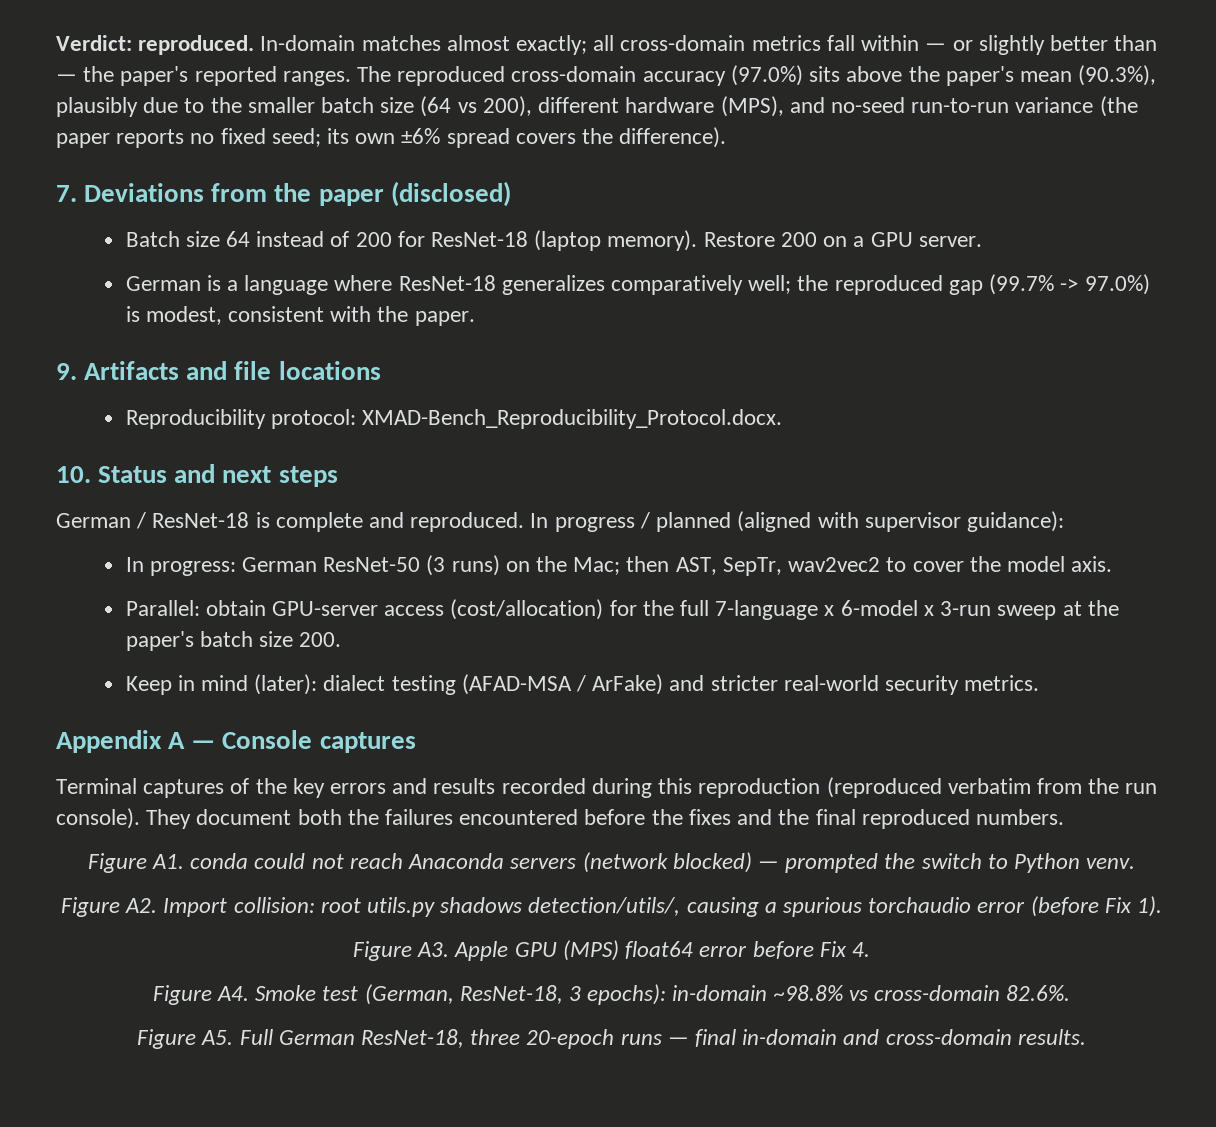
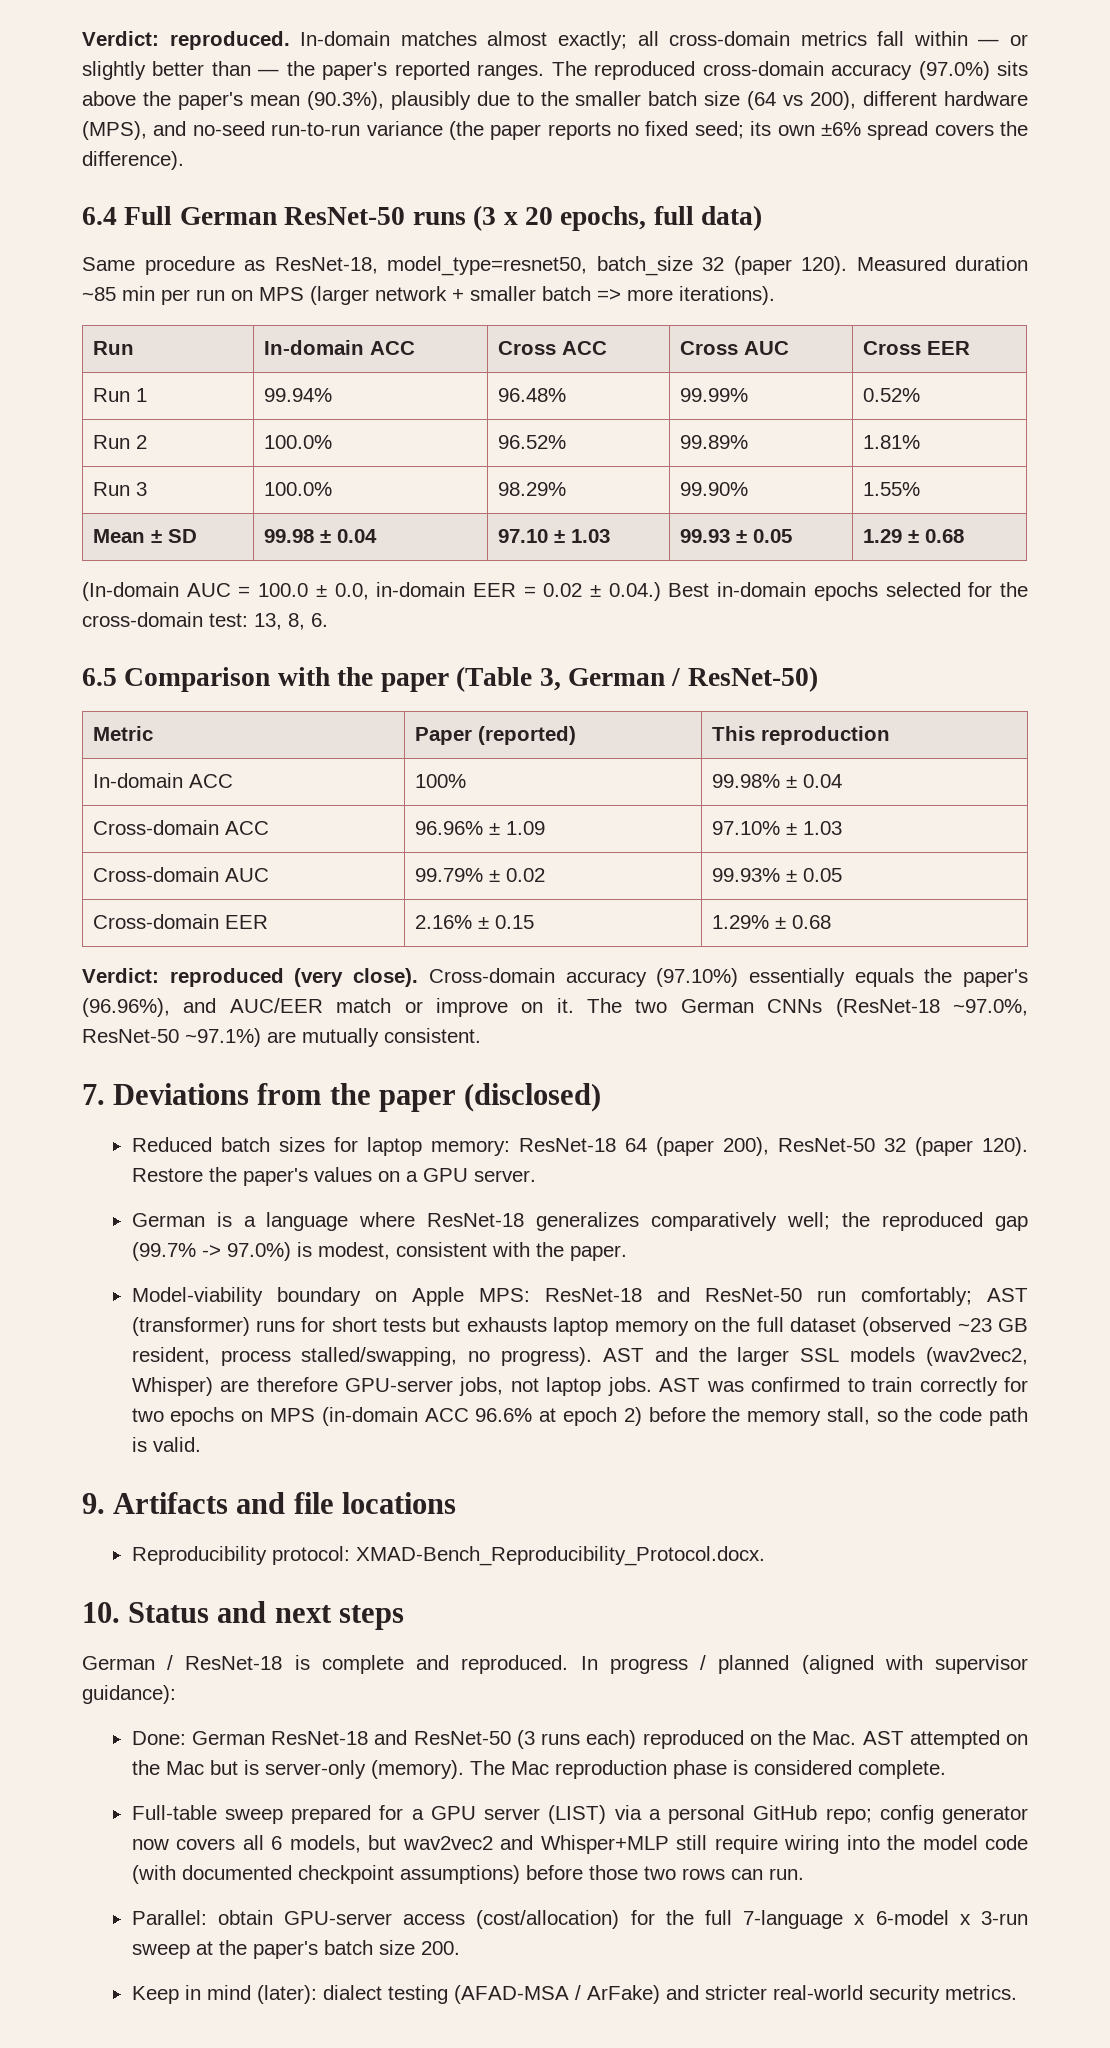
(727, 137) none -> [82,205,763,231] [82,256,1028,276] [82,286,775,305] [92,341,134,355] [263,340,415,355] [497,341,607,355] [679,341,789,355] [862,341,970,355] [92,388,147,402] [263,388,332,402] [497,388,566,402] [679,388,748,402] [862,388,920,402] [92,435,147,449] [263,435,332,449] [497,435,566,449] [679,435,748,449] [862,435,920,449] [92,482,147,496] [263,482,332,496] [497,482,566,496] [679,482,748,496] [862,482,920,496] [92,529,197,543] [263,529,377,543] [497,529,610,543] [679,529,792,543] [862,529,964,543] [82,582,1029,601] [82,612,328,630] [82,666,818,692] [92,726,153,741] [414,726,576,745] [711,726,890,745] [92,773,233,788] [414,774,466,788] [711,774,842,788] [92,820,269,835] [414,821,545,835] [711,821,842,835] [92,867,269,882] [414,868,545,882] [711,868,842,882] [92,914,268,929] [414,915,534,929] [711,915,831,929] [82,968,1029,987] [82,998,1028,1017] [82,1028,481,1047] // 6.4 Full German ResNet-50 runs (3 x 20 epochs, full data) // Same procedure as ResNet-18, model_type=resnet50, batch_size 32 (paper 120). Measured duration ~85 min per run on MPS (larger network + smaller batch => more iterations). // Run | In-domain ACC | Cross ACC | Cross AUC | Cross EER // Run 1 | 99.94% | 96.48% | 99.99% | 0.52% // Run 2 | 100.0% | 96.52% | 99.89% | 1.81% // Run 3 | 100.0% | 98.29% | 99.90% | 1.55% // Mean ± SD | 99.98 ± 0.04 | 97.10 ± 1.03 | 99.93 ± 0.05 | 1.29 ± 0.68 // (In-domain AUC = 100.0 ± 0.0, in-domain EER = 0.02 ± 0.04.) Best in-domain epochs selected for the cross-domain test: 13, 8, 6. // 6.5 Comparison with the paper (Table 3, German / ResNet-50) // Metric | Paper (reported) | This reproduction // In-domain ACC | 100% | 99.98% ± 0.04 // Cross-domain ACC | 96.96% ± 1.09 | 97.10% ± 1.03 // Cross-domain AUC | 99.79% ± 0.02 | 99.93% ± 0.05 // Cross-domain EER | 2.16% ± 0.15 | 1.29% ± 0.68 // Verdict: reproduced (very close). Cross-domain accuracy (97.10%) essentially equals the paper's (96.96%), and AUC/EER match or improve on it. The two German CNNs (ResNet-18 ~97.0%, ResNet-50 ~97.1%) are mutually consistent.
[125,230,817,251] Batch size 64 instead of 200 for ResNet-18 (laptop memory). Restore 200 -> [131,1137,1028,1156] [131,1167,372,1186] Reduced batch sizes for laptop memory: ResNet-18 64 (paper 200), ResNet-50 32 (paper 120). Restore the paper's values
(475, 318) none -> [131,1287,1028,1306] [131,1317,1029,1336] [131,1347,1028,1366] [131,1377,1028,1396] [131,1407,1028,1426] [131,1437,201,1452] // Model-viability boundary on Apple MPS: ResNet-18 and ResNet-50 run comfortably; AST (transformer) runs for short tests but exhausts laptop memory on the full dataset (observed ~23 GB resident, process stalled/swapping, no progress). AST and the larger SSL models (wav2vec2, Whisper) are therefore GPU-server jobs, not laptop jobs. AST was confirmed to train correctly for two epochs on MPS (in-domain ACC 96.6% at epoch 2) before the memory stall, so the code path is valid.
[125,555,1113,576] In progress: German ResNet-50 (3 runs) on the Mac; then AST, SepTr, wav2vec2 to cover the model axis. -> [131,1730,1029,1749] [131,1760,946,1779] [131,1805,1029,1824] [131,1835,1029,1854] [131,1865,804,1884] Done: German ResNet-18 and ResNet-50 (3 runs each) reproduced on the Mac. AST attempted on the Mac but is server-only (memory). The Mac reproduction phase is considered complete. // Full-table sweep prepared for a GPU server (LIST) via a personal GitHub repo; config generator now covers all 6 models, but wav2vec2 and Whisper+MLP still require wiring into the model code (with documented checkpoint assumptions) before those two rows can run.
[56,730,416,753] [56,777,1158,798] [56,808,1064,829] [87,852,1136,873] [60,896,1163,917] [353,940,870,961] [152,984,1071,1005] [137,1029,1086,1049] // Appendix A — Console captures // Terminal captures of the key errors and results recorded during this reproduction (reproduced verbatim from the run console). They document both the failures encountered before the fixes and the final reproduced numbers. // Figure A1. conda could not reach Anaconda servers (network blocked) — prompted the switch to Python venv. // Figure A2. Import collision: root utils.py shadows detection/utils/, causing a spurious torchaudio error (before Fix 1). // Figure A3. Apple GPU (MPS) float64 error before Fix 4. // Figure A4. Smoke test (German, ResNet-18, 3 epochs): in-domain ~98.8% vs cross-domain 82.6%. // Figure A5. Full German ResNet-18, three 20-epoch runs — final in-domain and cross-domain results. -> (1017, 1992) none

